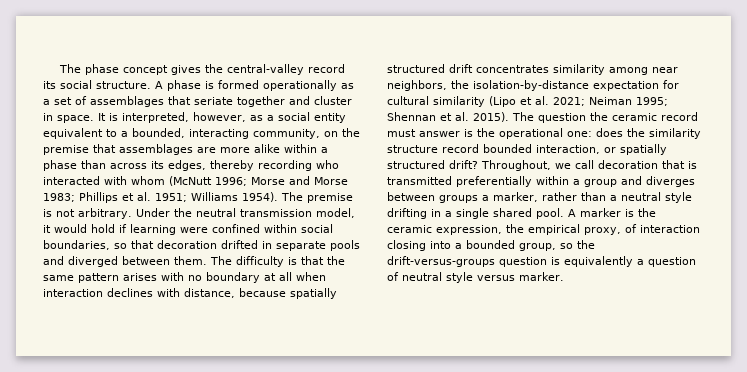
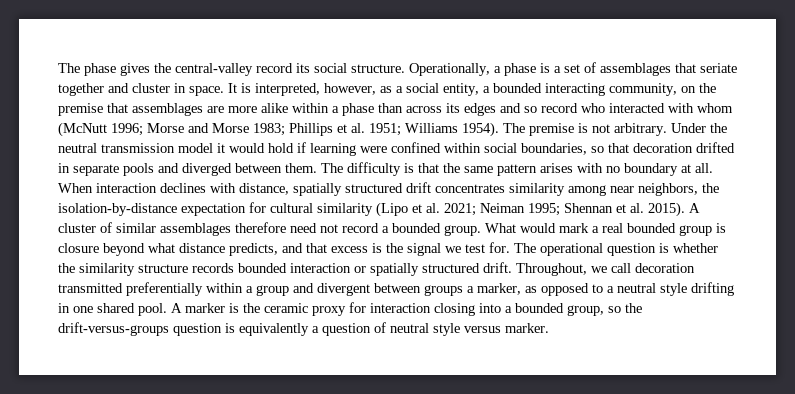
[122,65,168,75] concept -> (116, 69) none
[155,80,354,91] A phase is formed operationally as -> [409,63,550,76] Operationally, a phase is
[314,113,346,123] [43,128,185,139] entity equivalent to a bounded, -> [443,83,542,96] entity, a bounded
[168,160,312,171] edges, thereby recording -> [464,103,578,116] edges and so record
[315,208,355,218] model, -> [178,143,213,153] model
[279,272,326,281] all when -> [695,163,713,173] [58,183,93,193] all. When
[239,288,286,297] because -> (289, 189) none
[512,112,698,123] [387,128,701,139] [387,144,600,154] The question the ceramic record must answer is the operational one: does the similarity structure record bounded interaction, -> [689,203,700,213] [58,222,726,236] [58,242,718,256] [58,263,351,276] A cluster of similar assemblages therefore need not record a bounded group. What would mark a real bounded group is closure beyond what distance predicts, and that excess is the signal we test for. The operational question is whether the similarity structure records bounded interaction
[449,160,478,169] drift? -> [483,262,512,273] drift.
[662,160,697,169] that is -> (695, 268) none
[646,176,695,187] diverges -> [317,283,370,296] divergent
[542,192,606,201] rather than -> [525,283,603,296] as opposed to
[445,208,489,219] a single -> [73,306,93,313] one
[436,224,637,235] expression, the empirical proxy, of -> [312,302,366,316] proxy for

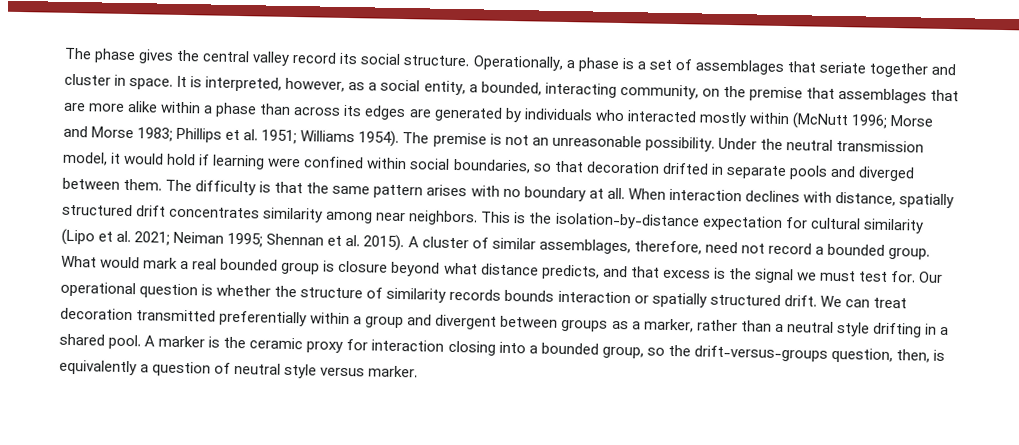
[175,63,253,76] central-valley -> [202,50,291,66] central valley
[493,83,542,93] bounded -> [480,81,542,96] bounded,
(203, 109) none -> [929,89,959,102] that
[500,103,733,113] and so record who interacted with whom -> [408,106,790,127] are generated by individuals who interacted mostly within
[614,123,667,136] arbitrary. -> [531,134,715,152] an unreasonable possibility.
[178,143,213,153] model -> [62,151,108,166] model,
[638,183,698,196] neighbors, -> [408,210,527,226] neighbors. This is
[160,222,286,236] assemblages therefore -> [538,238,702,255] assemblages, therefore,
(461, 249) none -> [818,270,856,282] must
[514,243,536,253] The -> [918,271,944,283] Our
[79,263,287,276] similarity structure records bounded -> [300,287,555,303] structure of similarity records bounds
[516,263,631,276] Throughout, we call -> [819,295,907,309] We can treat
(463, 290) none -> [611,320,629,330] as
[525,283,603,296] as opposed to -> [696,319,772,332] rather than
[73,306,93,313] one -> [939,326,949,336] a
[173,323,222,336] question -> [830,347,930,364] question, then,

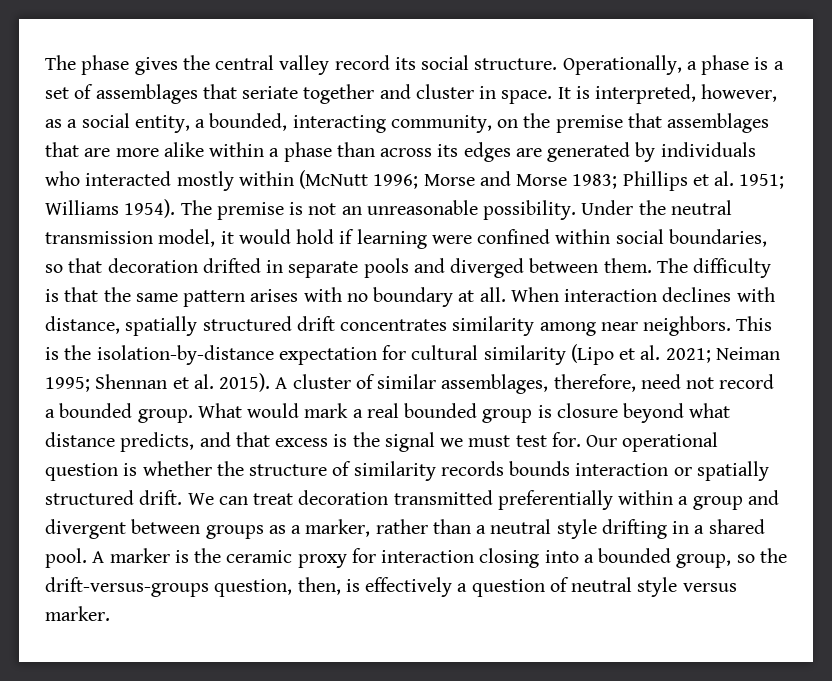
[59,359,137,376] equivalently -> [365,577,453,597] effectively

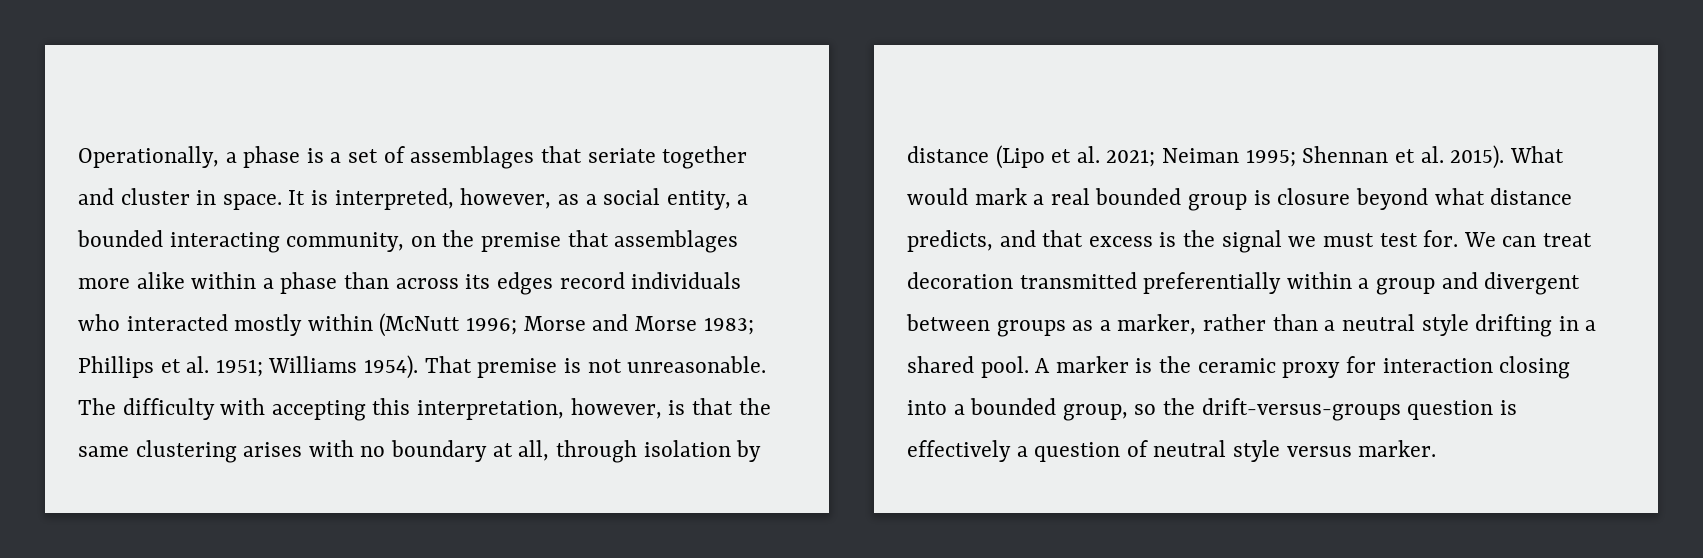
[45,55,558,75] The phase gives the central valley record its social structure. -> (78, 157) none
[209,113,288,131] bounded, -> [77,230,163,247] bounded
[45,142,111,157] that are -> (739, 241) none
[515,142,656,162] are generated by -> [559,272,625,289] record
[180,200,212,215] The -> [424,356,472,373] That
[341,200,732,220] [45,229,767,249] [45,258,772,278] an unreasonable possibility. Under the neutral transmission model, it would hold if learning were confined within social boundaries, so that decoration drifted in separate pools and diverged between them. The difficulty -> [627,356,767,373] [78,398,662,421] unreasonable. The difficulty with accepting this interpretation, however,
[183,290,246,307] pattern -> [135,440,237,463] clustering
[479,287,775,302] [45,316,773,336] [45,345,566,365] all. When interaction declines with distance, spatially structured drift concentrates similarity among near neighbors. This is the isolation-by-distance expectation for cultural similarity -> [518,440,762,463] [907,146,989,163] all, through isolation by distance
[275,374,775,394] [45,403,193,423] A cluster of similar assemblages, therefore, need not record a bounded group. -> (1505, 157) none
[586,432,719,452] [45,461,769,481] [45,490,183,505] Our operational question is whether the structure of similarity records bounds interaction or spatially structured drift. -> (1459, 238) none
[214,577,341,597] question, then, -> [1407,400,1494,420] question

